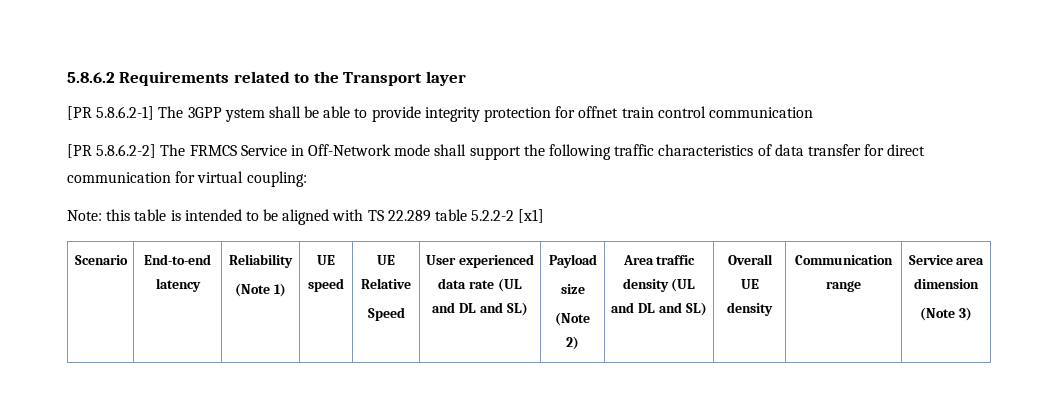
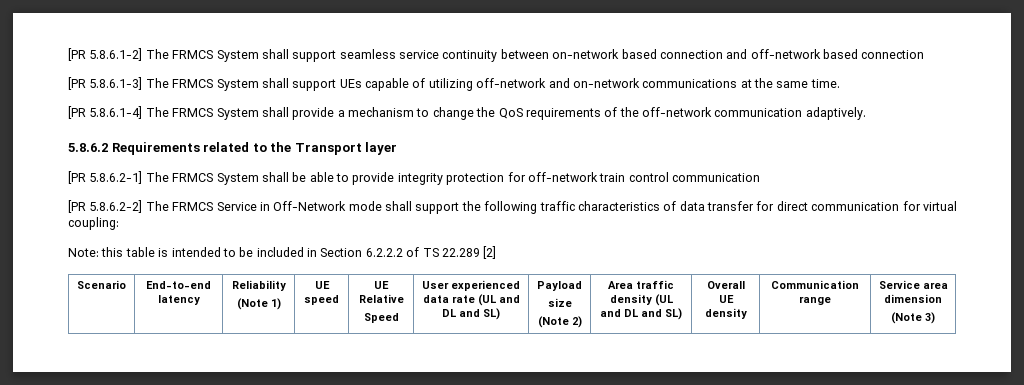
(67, 77) none -> [68,48,925,62] [68,77,840,91] [68,106,866,120] [PR 5.8.6.1-2] The FRMCS System shall support seamless service continuity between on-network based connection and off-network based connection // [PR 5.8.6.1-3] The FRMCS System shall support UEs capable of utilizing off-network and on-network communications at the same time. // [PR 5.8.6.1-4] The FRMCS System shall provide a mechanism to change the QoS requirements of the off-network communication adaptively. //
[187,107,265,122] 3GPP ystem -> [172,173,259,185] FRMCS System
[578,106,619,118] offnet -> [527,172,598,182] off-network
[282,209,545,225] aligned with TS 22.289 table 5.2.2-2 [x1] -> [256,246,497,259] included in Section 6.2.2.2 of TS 22.289 [2]

